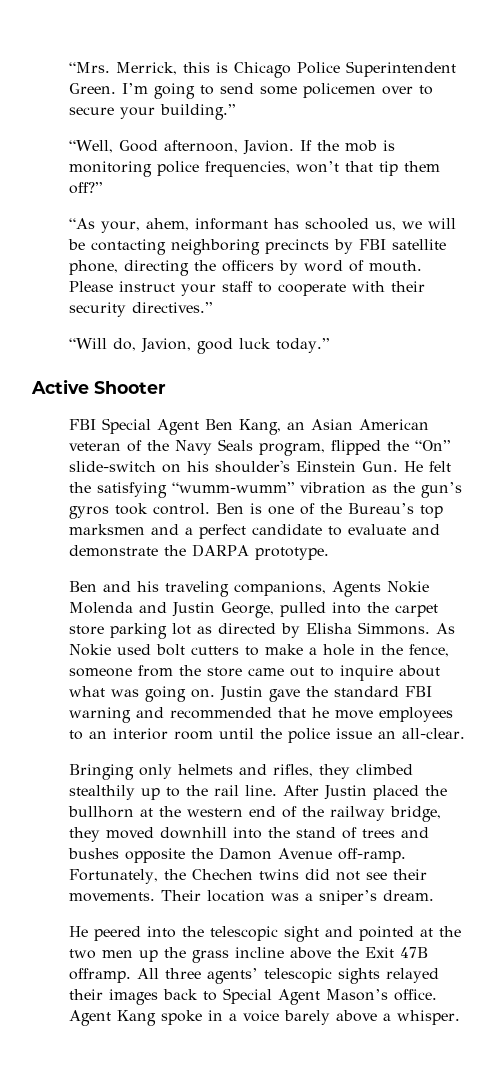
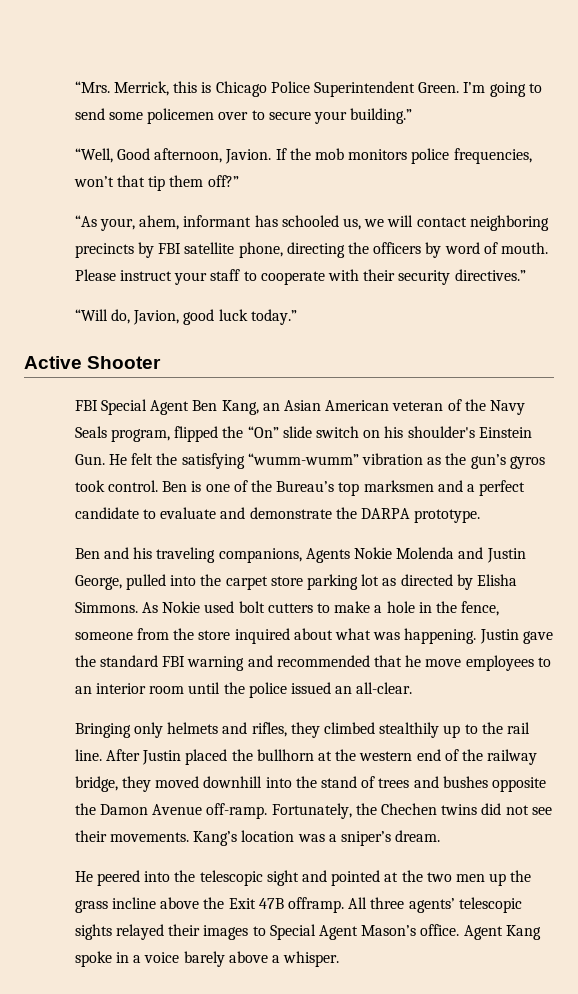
[382,140,395,151] [68,161,152,177] is monitoring -> [348,149,408,160] monitors
[67,239,166,255] be contacting -> [416,217,467,227] contact
[68,461,156,472] slide-switch -> [282,426,359,438] slide switch
[247,665,393,681] came out to inquire -> [234,628,290,644] inquired
[144,686,215,702] going on. -> [404,628,477,644] happening.
[335,728,372,739] issue -> [290,682,331,694] issued
[160,890,201,901] Their -> [193,831,238,846] Kang’s
[162,989,198,1000] back -> (249, 932) none

